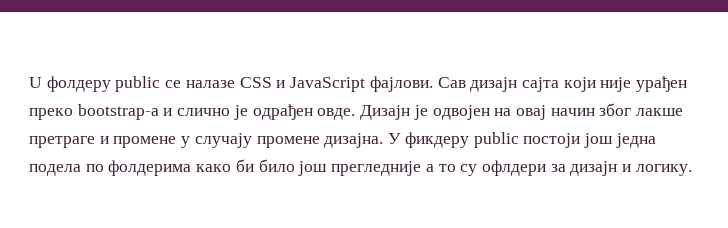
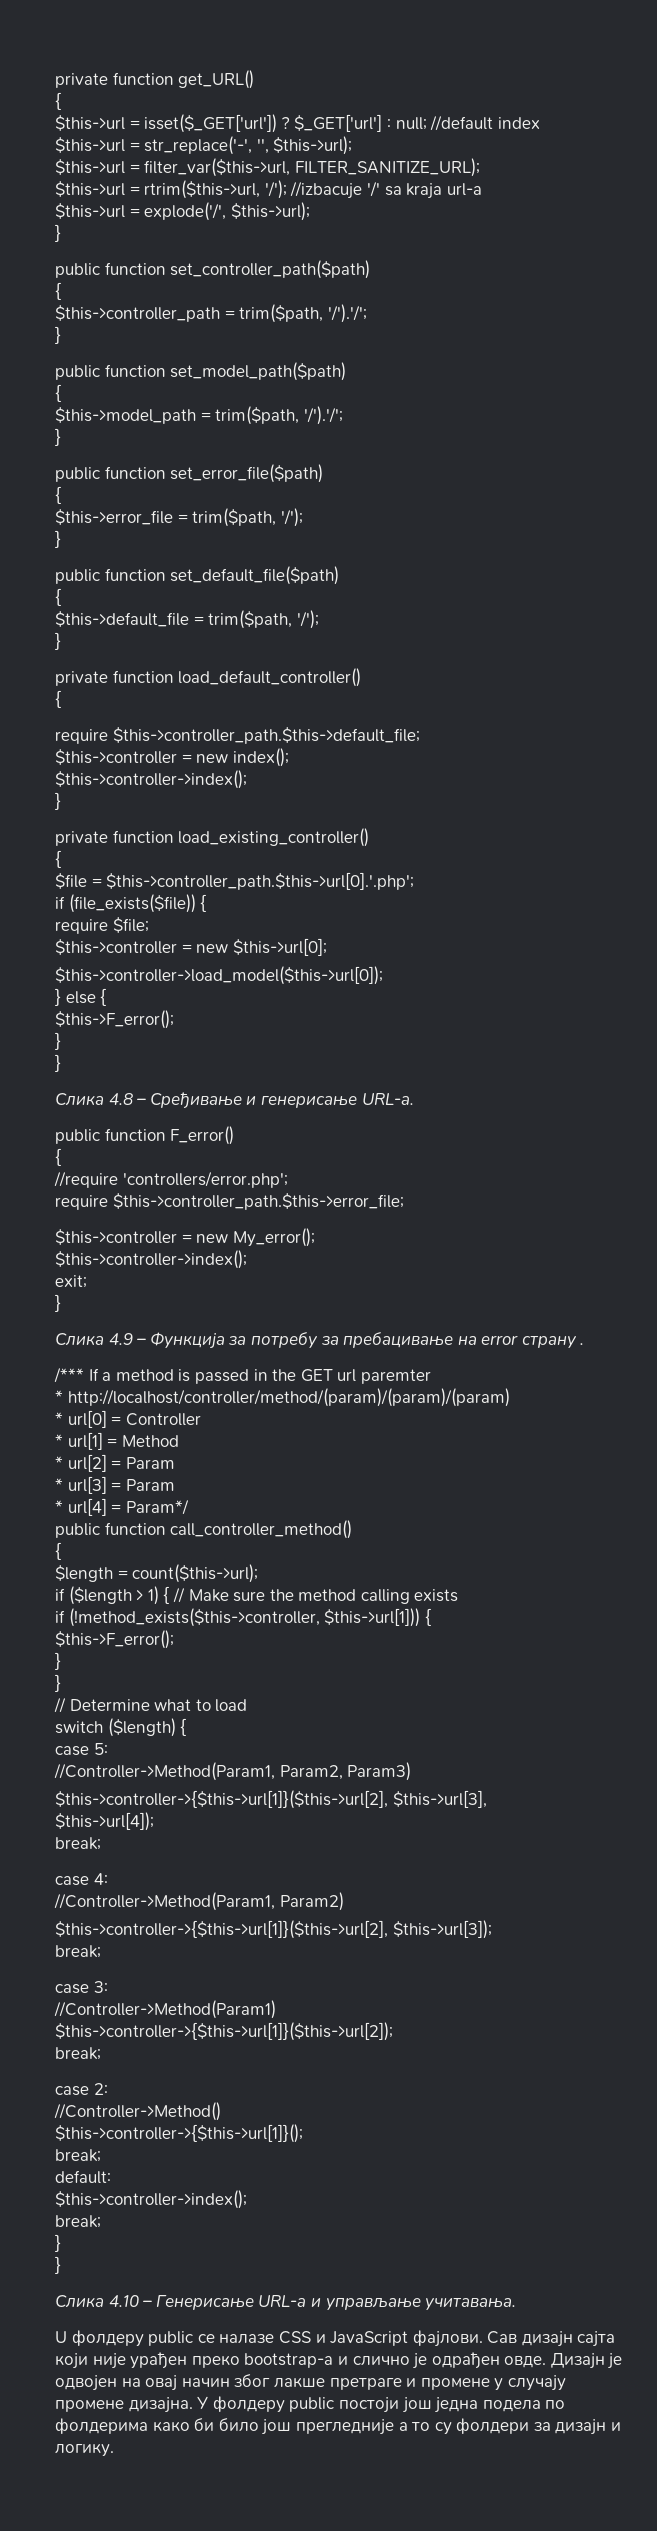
(29, 82) none -> [55,70,255,89] [55,92,61,110] [55,114,540,133] [55,136,353,155] [55,158,480,177] [55,180,482,199] [55,202,310,221] [55,224,61,242] [55,260,371,279] [55,282,61,300] [55,304,367,323] [55,326,61,344] [55,362,347,381] [55,384,61,402] [55,406,343,425] [55,428,61,446] [55,464,324,483] [55,486,61,504] [55,508,303,527] [55,530,61,548] [55,566,340,585] [55,588,61,606] [55,610,319,629] [55,632,61,650] [55,668,362,687] [55,690,61,708] [55,727,420,744] [55,748,289,767] [55,770,247,789] [55,792,61,810] [55,828,370,847] [55,850,61,868] [55,872,415,890] [55,894,207,913] [55,917,149,934] [55,938,327,956] [55,966,383,985] [55,988,107,1006] [55,1010,174,1029] [55,1032,61,1050] [55,1054,61,1072] [55,1092,414,1109] [55,1126,235,1145] [55,1148,61,1166] [54,1171,288,1188] [55,1193,404,1210] [55,1228,315,1247] [55,1250,247,1269] [55,1275,87,1288] [55,1294,61,1312] [55,1332,585,1349] [54,1367,431,1384] [55,1388,510,1407] [55,1410,201,1428] [55,1432,179,1450] [55,1454,175,1472] [55,1476,175,1494] [55,1498,189,1516] [55,1520,353,1539] [55,1542,61,1560] [55,1564,259,1583] [55,1586,459,1605] [55,1608,431,1627] [55,1630,174,1649] [55,1652,61,1670] [55,1674,61,1692] [54,1697,248,1713] [55,1718,187,1737] [55,1743,108,1756] [54,1762,412,1781] [55,1790,487,1809] [55,1812,154,1831] [55,1837,101,1850] [55,1873,108,1886] [54,1892,344,1911] [55,1920,492,1939] [55,1945,101,1958] [55,1981,108,1994] [54,2000,276,2019] [55,2022,393,2041] [55,2047,101,2060] [55,2083,108,2096] [54,2102,221,2121] [55,2124,303,2143] [55,2149,101,2162] [55,2170,111,2184] [55,2190,247,2209] [55,2215,101,2228] [55,2234,61,2252] [55,2256,61,2274] [55,2295,517,2311] private function get_URL() // { // $this->url = isset($_GET['url']) ? $_GET['url'] : null; //default index // $this->url = str_replace('-', '', $this->url); // $this->url = filter_var($this->url, FILTER_SANITIZE_URL); // $this->url = rtrim($this->url, '/'); //izbacuje '/' sa kraja url-a // $this->url = explode('/', $this->url); // } // public function set_controller_path($path) // { // $this->controller_path = trim($path, '/').'/'; // } // public function set_model_path($path) // { // $this->model_path = trim($path, '/').'/'; // } // public function set_error_file($path) // { // $this->error_file = trim($path, '/'); // } // public function set_default_file($path) // { // $this->default_file = trim($path, '/'); // } // private function load_default_controller() // { // require $this->controller_path.$this->default_file; // $this->controller = new index(); // $this->controller->index(); // } // private function load_existing_controller() // { // $file = $this->controller_path.$this->url[0].'.php'; // if (file_exists($file)) { // require $file; // $this->controller = new $this->url[0]; // $this->controller->load_model($this->url[0]); // } else { // $this->F_error(); // } // } // Слика 4.8 – Сређивање и генерисање URL-a. // public function F_error() // { // //require 'controllers/error.php'; // require $this->controller_path.$this->error_file; // $this->controller = new My_error(); // $this->controller->index(); // exit; // } // Слика 4.9 – Функција за потребу за пребацивање на error страну . // /*** If a method is passed in the GET url paremter // * http://localhost/controller/method/(param)/(param)/(param) // * url[0] = Controller // * url[1] = Method // * url[2] = Param // * url[3] = Param // * url[4] = Param*/ // public function call_controller_method() // { // $length = count($this->url); // if ($length > 1) { // Make sure the method calling exists // if (!method_exists($this->controller, $this->url[1])) { // $this->F_error(); // } // } // // Determine what to load // switch ($length) { // case 5: // //Controller->Method(Param1, Param2, Param3) // $this->controller->{$this->url[1]}($this->url[2], $this->url[3], // $this->url[4]); // break; // case 4: // //Controller->Method(Param1, Param2) // $this->controller->{$this->url[1]}($this->url[2], $this->url[3]); // break; // case 3: // //Controller->Method(Param1) // $this->controller->{$this->url[1]}($this->url[2]); // break; // case 2: // //Controller->Method() // $this->controller->{$this->url[1]}(); // break; // default: // $this->controller->index(); // break; // } // } // Слика 4.10 – Генерисање URL-a и управљање учитавања. //
[404,132,469,148] фикдеру -> [212,2396,285,2413] фолдеру
[481,160,546,176] офлдери -> [456,2418,530,2434] фолдери

